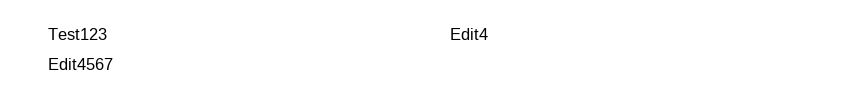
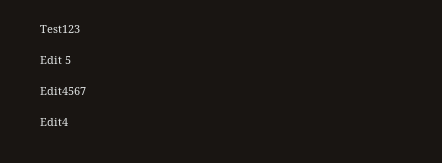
(107, 34) none -> [40,56,71,64] // Edit 5

